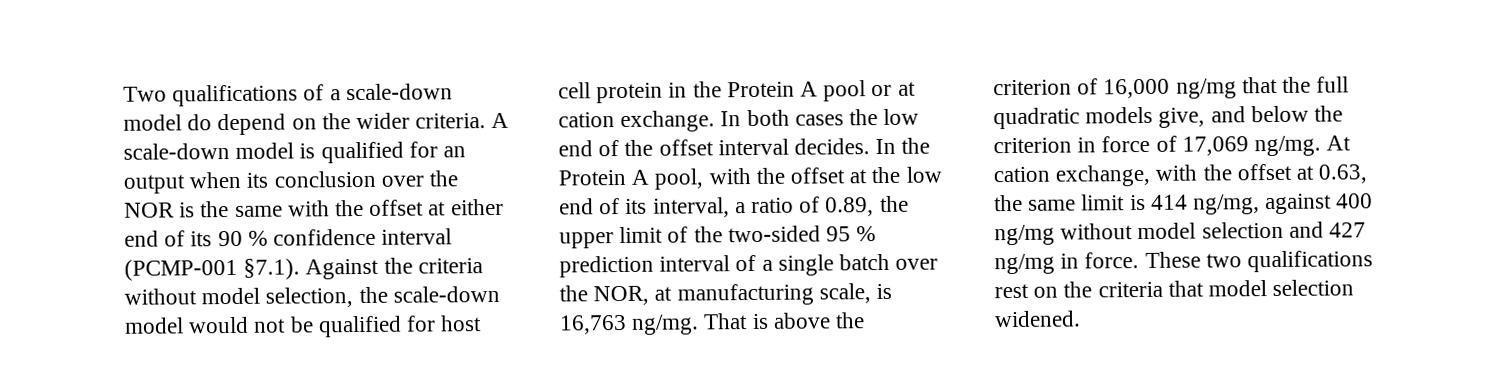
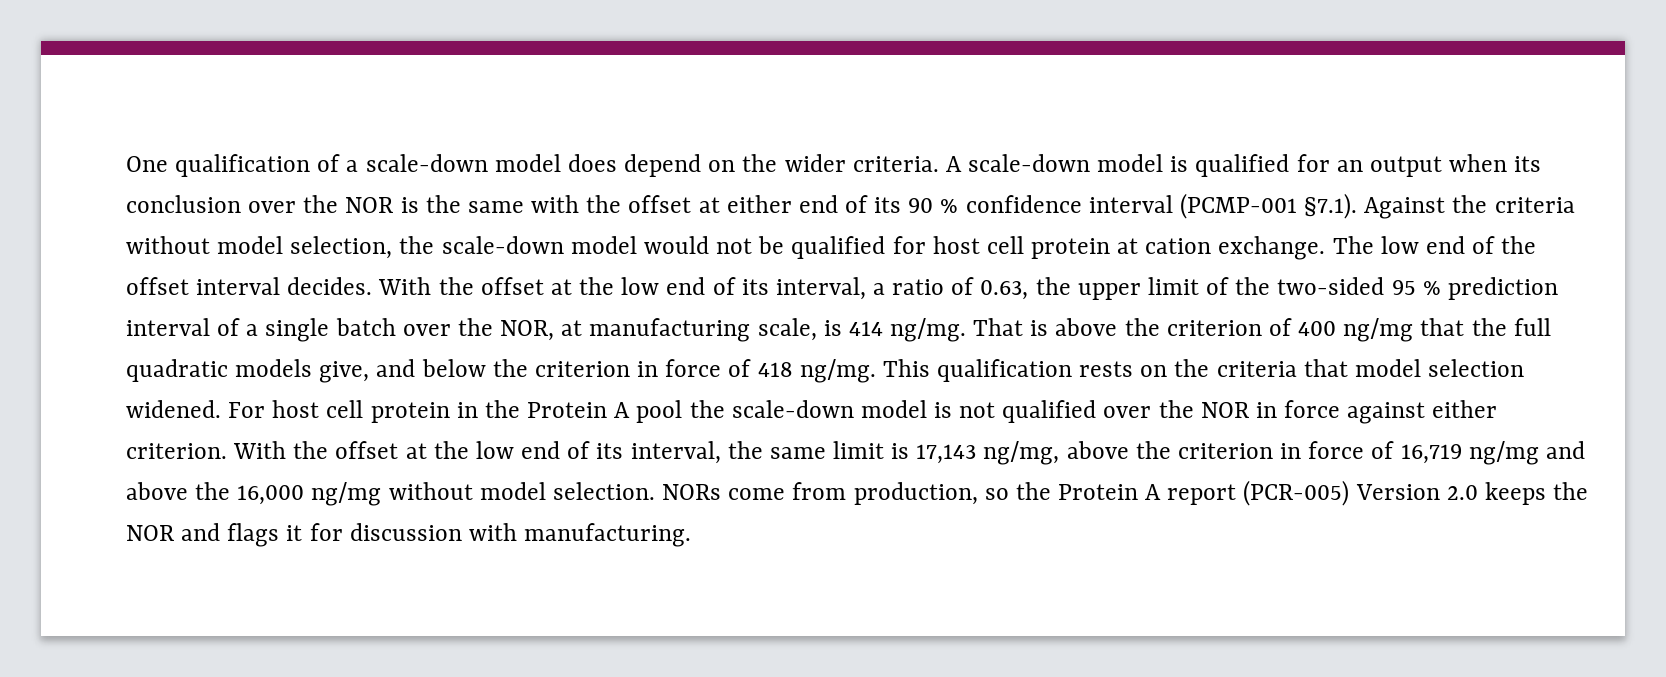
[123,84,299,107] Two qualifications -> [126,154,311,177] One qualification
[187,114,213,131] do -> [567,154,617,172] does
[668,80,916,102] [558,109,879,133] in the Protein A pool or at cation exchange. In both cases the -> [1117,236,1374,260] at cation exchange. The
[875,137,931,155] [558,168,751,190] In the Protein A pool, with -> [378,277,432,295] With
[825,197,875,217] 0.89, -> [980,280,1029,300] 0.63,
[559,314,627,335] 16,763 -> [848,321,883,336] 414
[1103,78,1171,99] 16,000 -> [1298,321,1337,336] 400
[1181,135,1352,157] [993,163,1368,187] [994,193,1374,215] [994,221,1367,246] [994,250,1374,275] [994,283,1029,299] 17,069 ng/mg. At cation exchange, with the offset at 0.63, the same limit is 414 ng/mg, against 400 ng/mg without model selection and 427 ng/mg in force. These two qualifications rest -> [757,359,1134,383] 418 ng/mg. This qualification rests
(1081, 319) none -> [228,400,1498,424] [126,441,1585,465] [126,480,1589,506] [126,523,692,547] For host cell protein in the Protein A pool the scale-down model is not qualified over the NOR in force against either criterion. With the offset at the low end of its interval, the same limit is 17,143 ng/mg, above the criterion in force of 16,719 ng/mg and above the 16,000 ng/mg without model selection. NORs come from production, so the Protein A report (PCR-005) Version 2.0 keeps the NOR and flags it for discussion with manufacturing.

